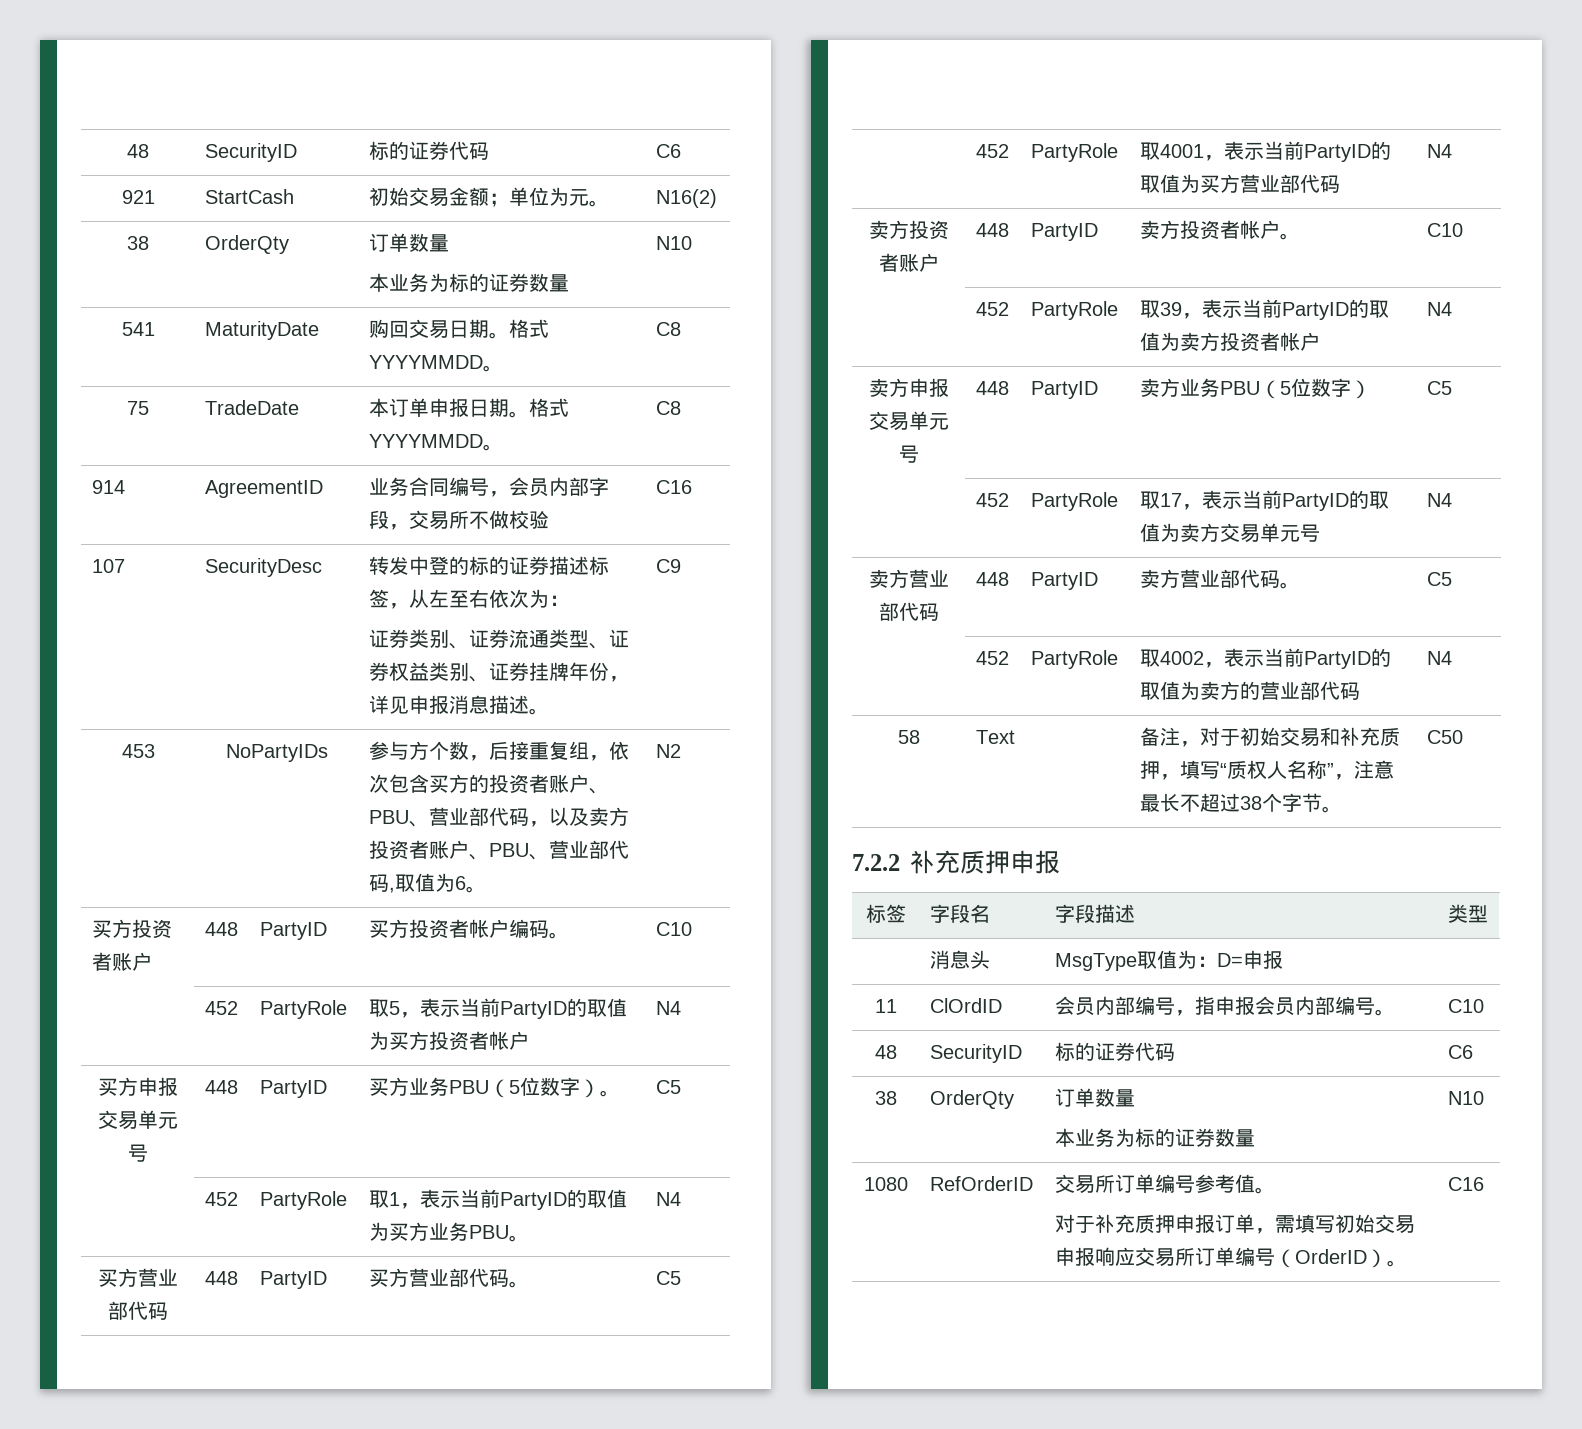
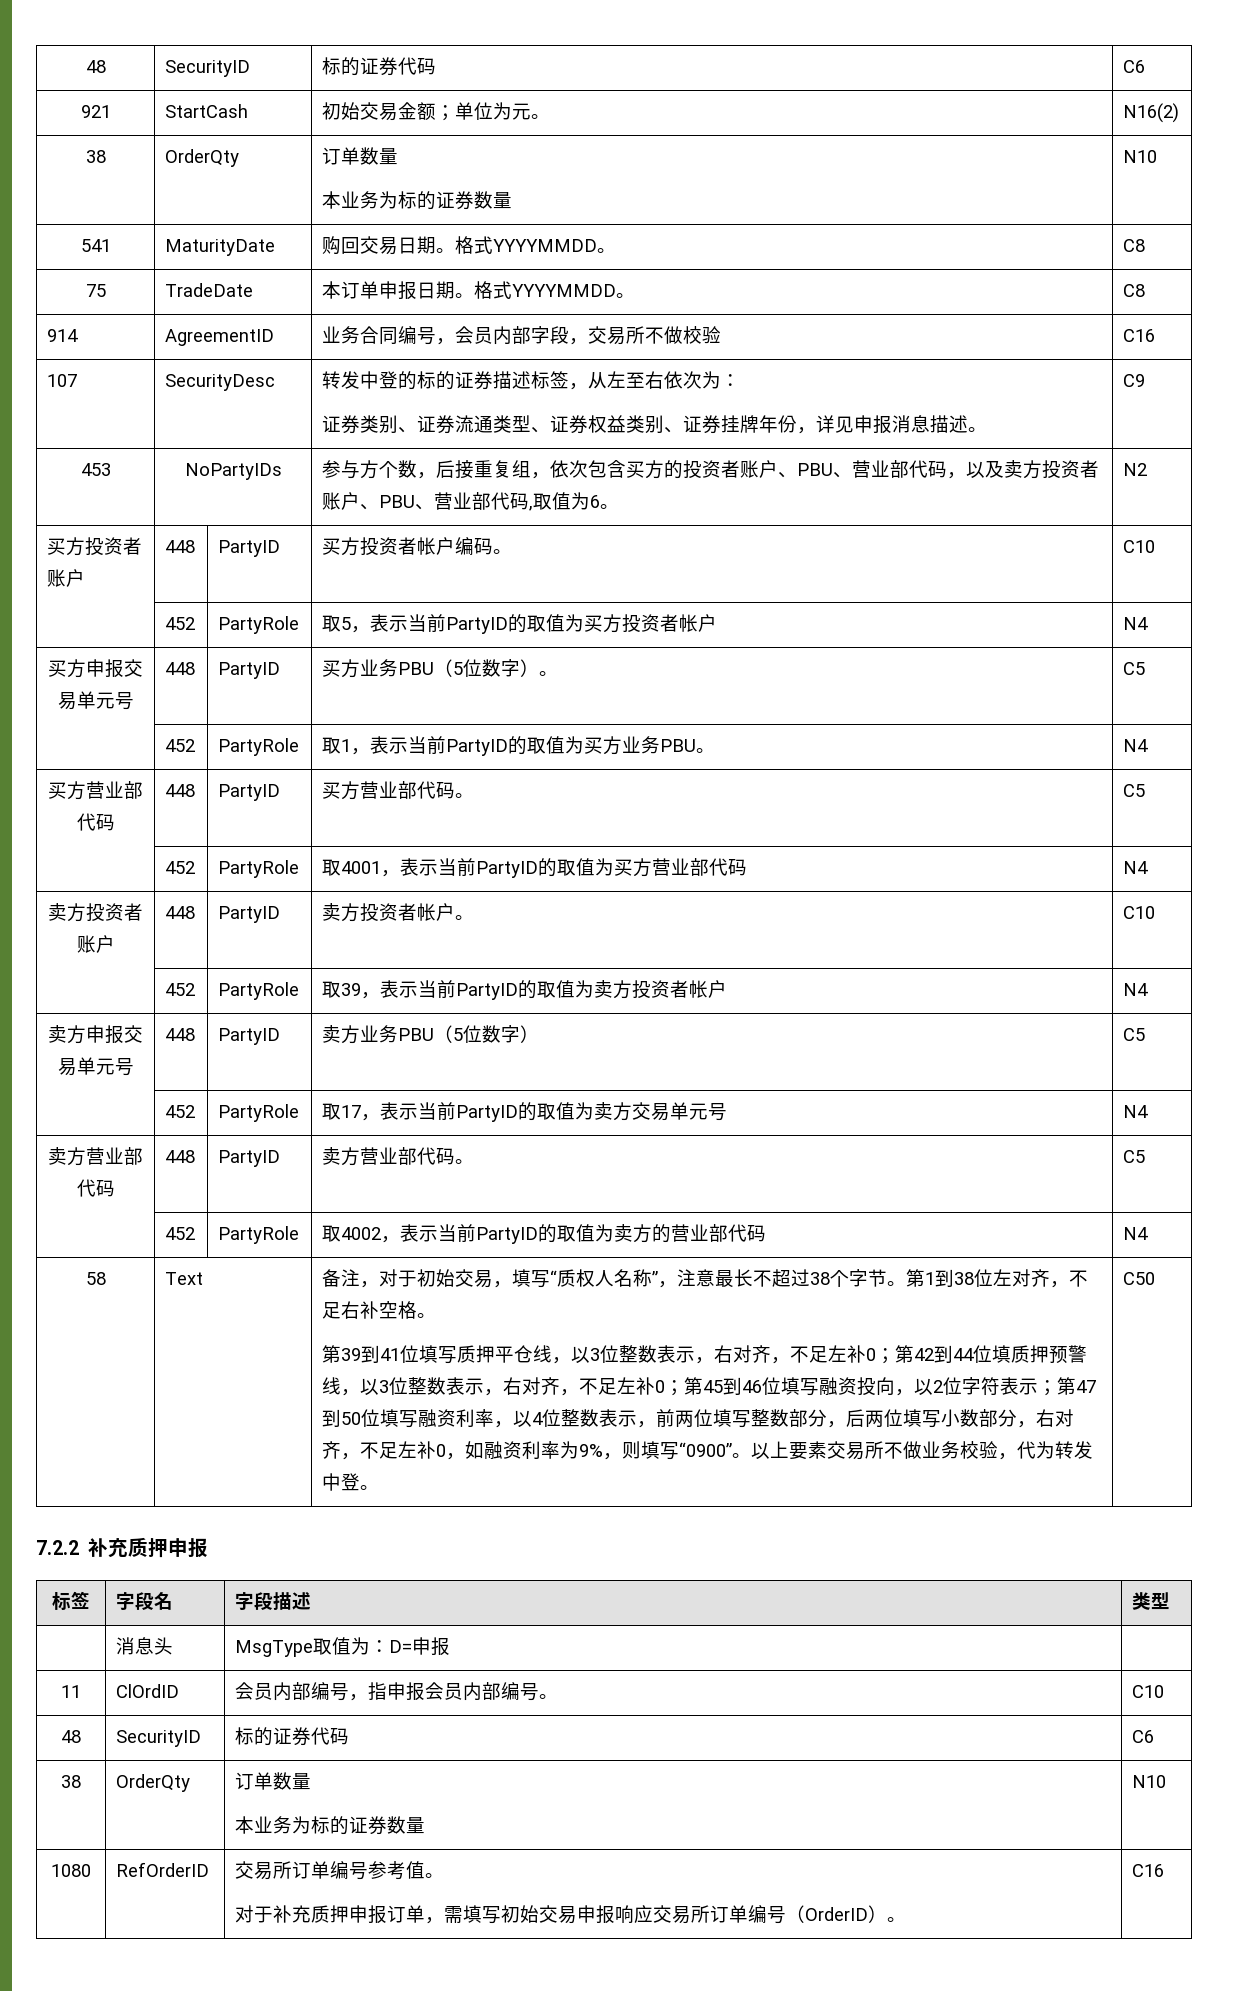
[1319,727,1400,746] [1139,760,1160,779] 和补充质押 -> (493, 1279) none
(1342, 809) none -> [905,1269,1088,1288] [321,1301,436,1319] [321,1345,1087,1364] [321,1377,1096,1396] [321,1409,1074,1428] [321,1441,1093,1460] [321,1473,379,1491] 第1到38位左对齐，不足右补空格。 // 第39到41位填写质押平仓线，以3位整数表示，右对齐，不足左补0；第42到44位填质押预警线，以3位整数表示，右对齐，不足左补0；第45到46位填写融资投向，以2位字符表示；第47到50位填写融资利率，以4位整数表示，前两位填写整数部分，后两位填写小数部分，右对齐，不足左补0，如融资利率为9%，则填写“0900”。以上要素交易所不做业务校验，代为转发中登。

